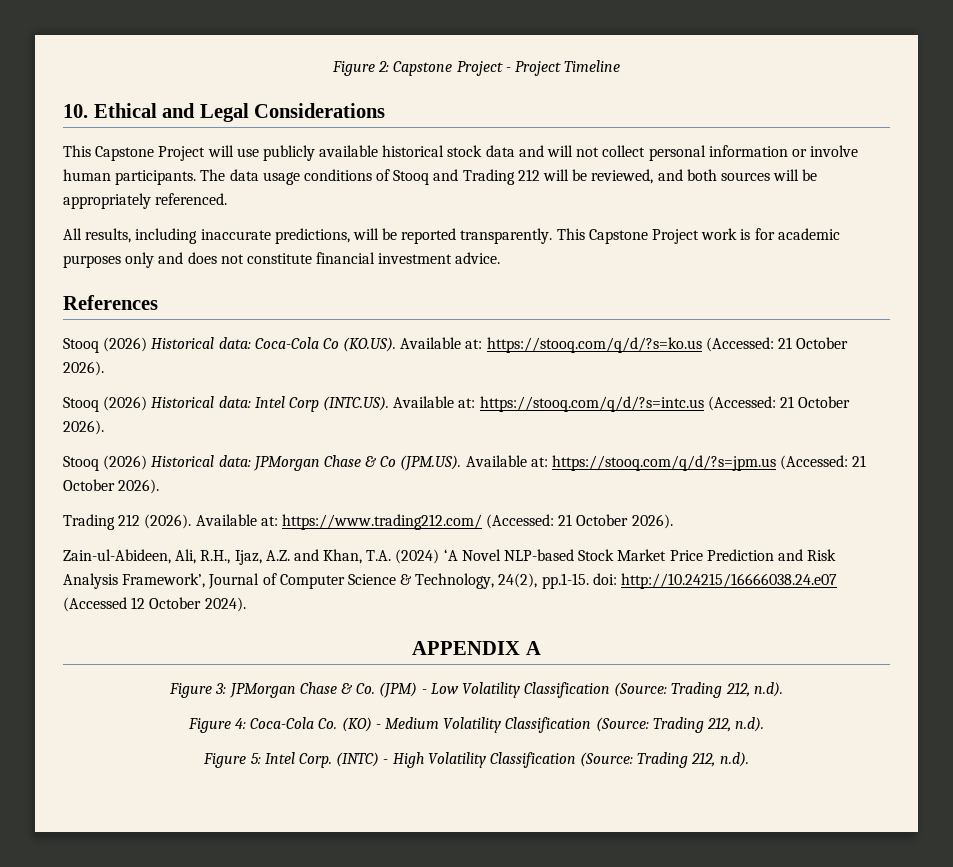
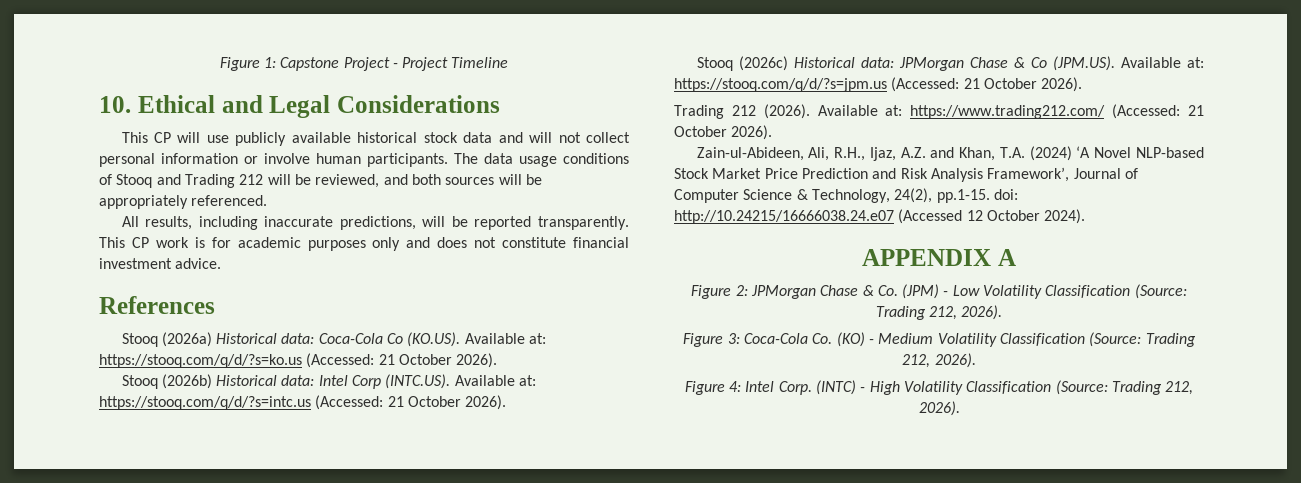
[331,61,390,76] Figure 2: -> [219,57,276,71] Figure 1:
[95,146,206,161] Capstone Project -> [153,132,171,143] CP
[588,229,700,244] Capstone Project -> [131,237,149,248] CP
[103,337,148,352] (2026) -> [161,332,212,347] (2026a)
[103,396,148,411] (2026) -> [161,374,212,389] (2026b)
[103,455,148,470] (2026) -> [738,56,788,71] (2026c)
[215,683,227,694] 3: -> [735,285,748,296] 2:
[753,682,783,697] [187,718,247,733] n.d). // Figure 4: -> [961,305,1003,320] [683,333,740,347] 2026). // Figure 3:
[735,717,765,732] [203,753,261,768] n.d). // Figure 5: -> [934,353,976,368] [684,381,742,395] 2026). // Figure 4:
[719,752,749,767] n.d). -> [918,401,960,416] 2026).

